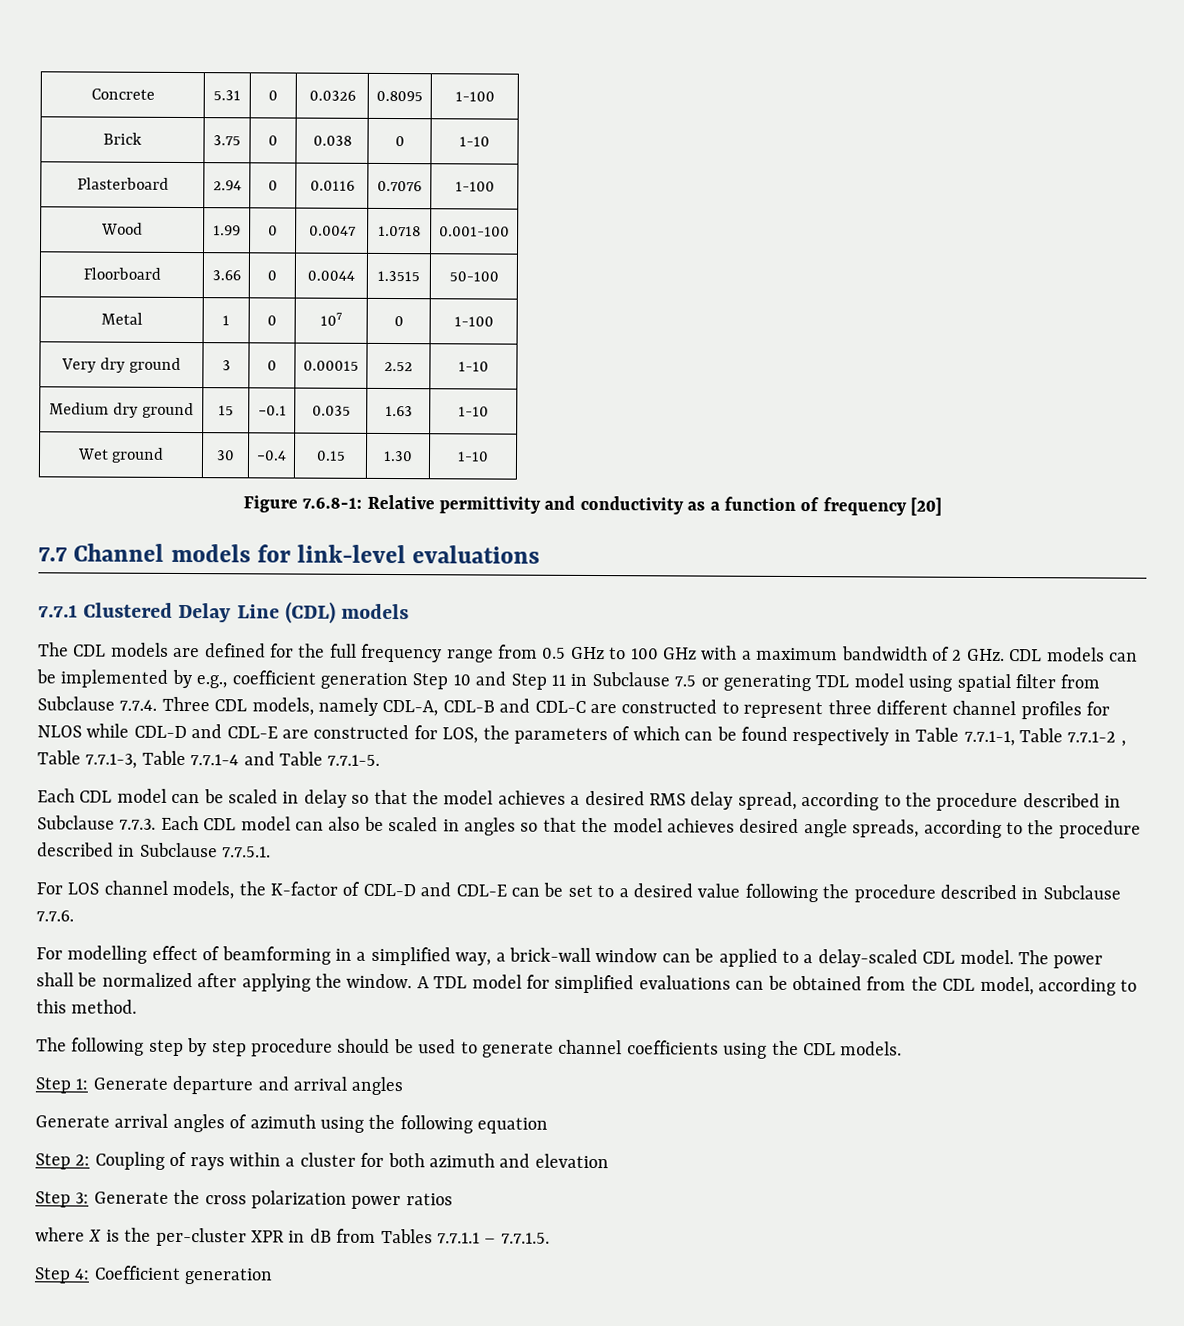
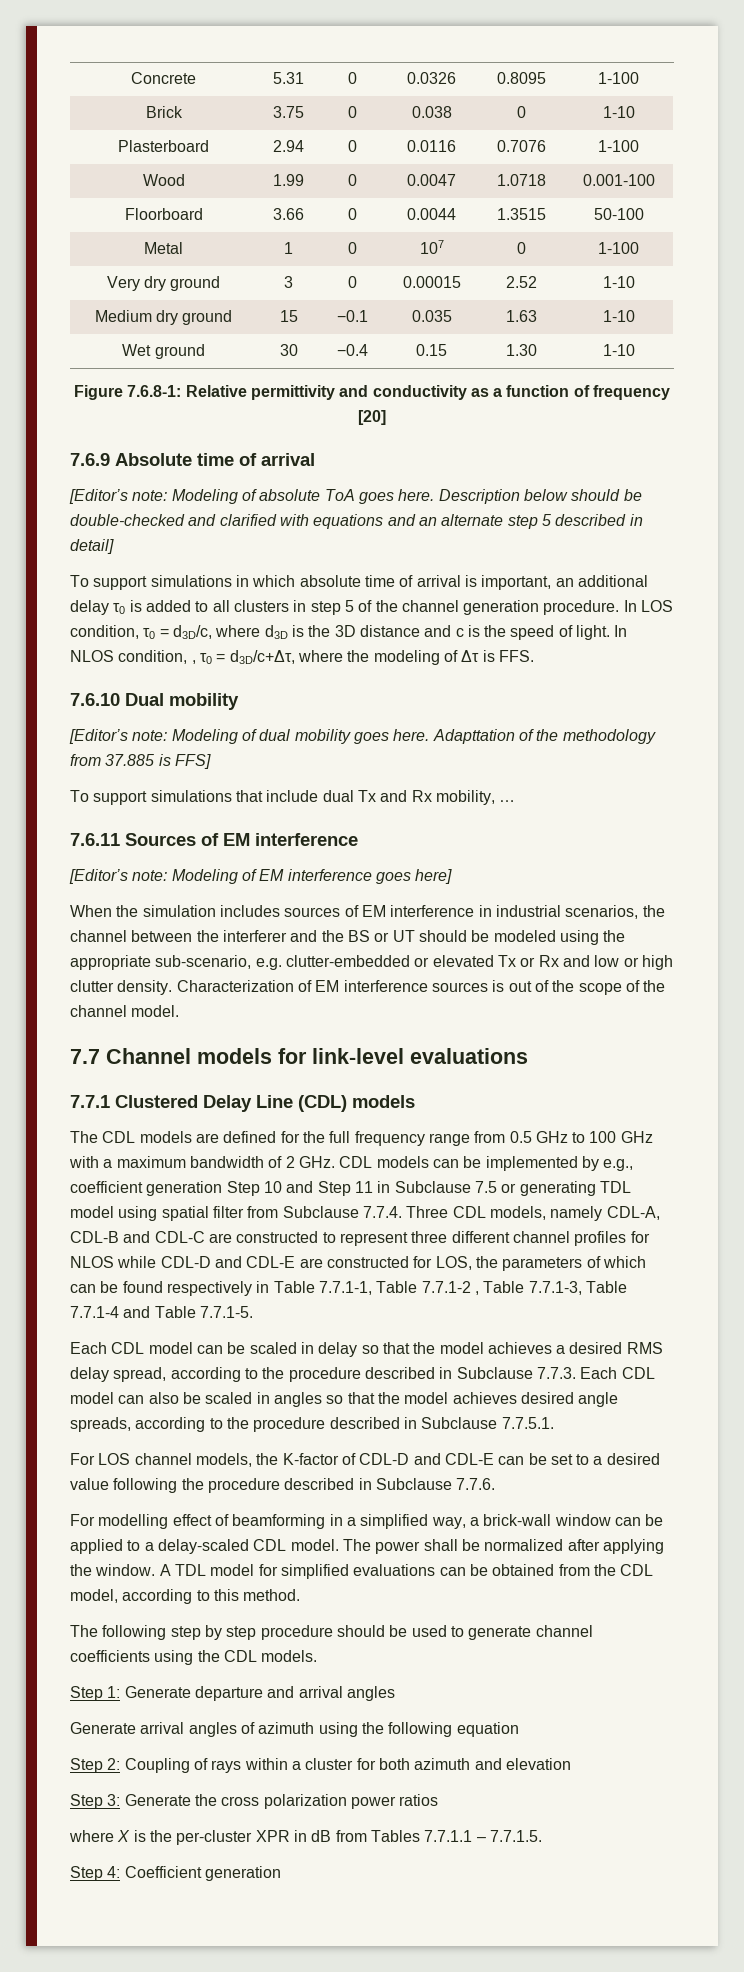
(943, 506) none -> [70,453,315,466] [69,489,642,504] [70,514,643,529] [70,539,114,554] [70,575,648,590] [70,600,674,615] [70,625,628,640] [70,650,534,665] [70,693,239,710] [69,729,656,744] [70,754,211,769] [70,790,516,805] [70,833,358,846] [69,869,453,884] [70,905,665,919] [70,930,626,945] [70,955,673,970] [70,980,666,995] [70,1005,180,1017] // 7.6.9 Absolute time of arrival // [Editor’s note: Modeling of absolute ToA goes here. Description below should be double-checked and clarified with equations and an alternate step 5 described in detail] // To support simulations in which absolute time of arrival is important, an additional delay τ0 is added to all clusters in step 5 of the channel generation procedure. In LOS condition, τ0 = d3D/c, where d3D is the 3D distance and c is the speed of light. In NLOS condition, , τ0 = d3D/c+Δτ, where the modeling of Δτ is FFS. // 7.6.10 Dual mobility // [Editor’s note: Modeling of dual mobility goes here. Adapttation of the methodology from 37.885 is FFS] // To support simulations that include dual Tx and Rx mobility, … // 7.6.11 Sources of EM interference // [Editor’s note: Modeling of EM interference goes here] // When the simulation includes sources of EM interference in industrial scenarios, the channel between the interferer and the BS or UT should be modeled using the appropriate sub-scenario, e.g. clutter-embedded or elevated Tx or Rx and low or high clutter density. Characterization of EM interference sources is out of the scope of the channel model.

